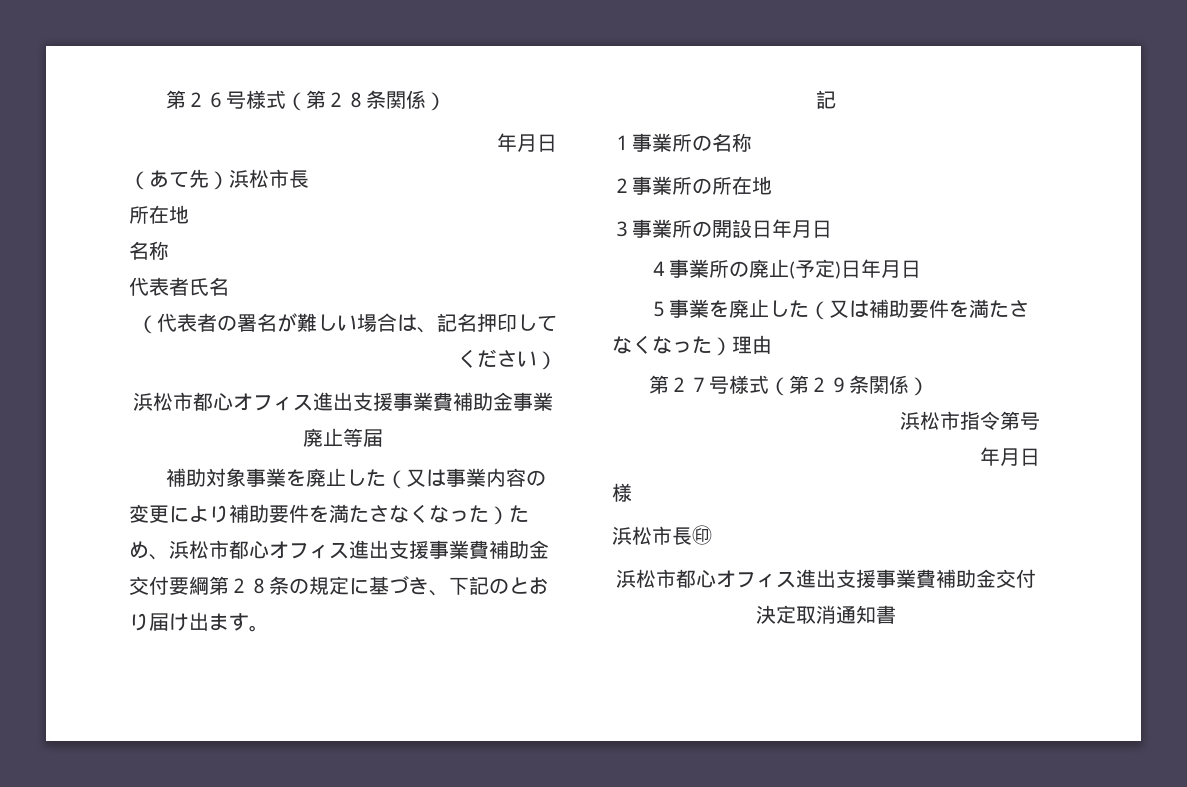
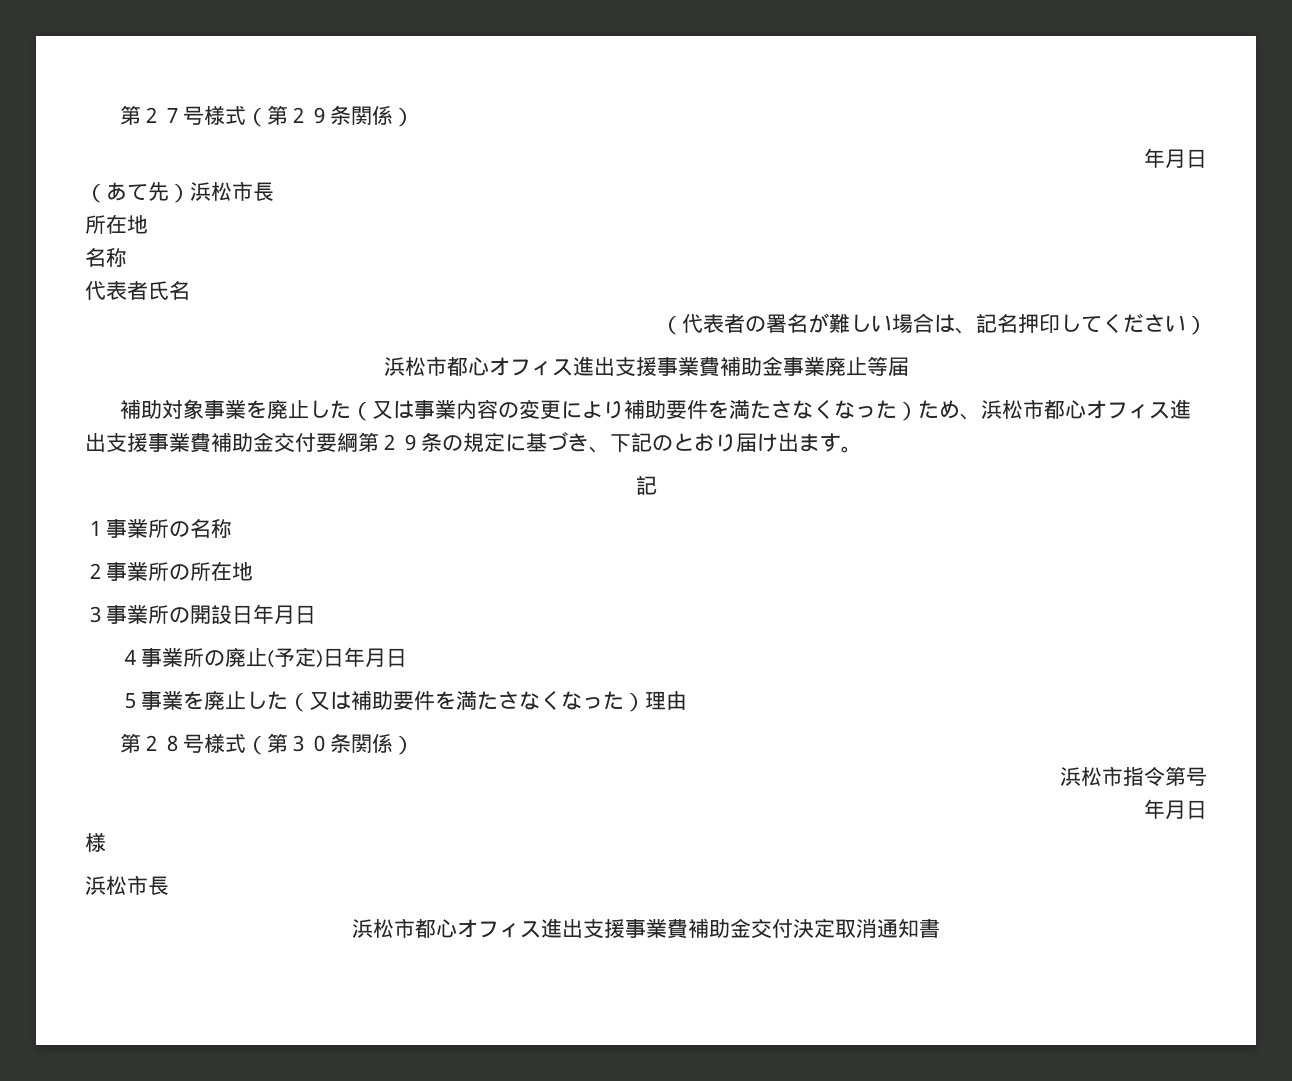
[166,90,367,111] 第２６号様式（第２８ -> [120,105,331,127] 第２７号様式（第２９
[249,578,269,594] ８ -> [400,434,421,451] ９
[689,375,850,396] ７号様式（第２９ -> [162,733,331,755] ８号様式（第３０
[692,525,712,545] ㊞ -> (169, 885) none

